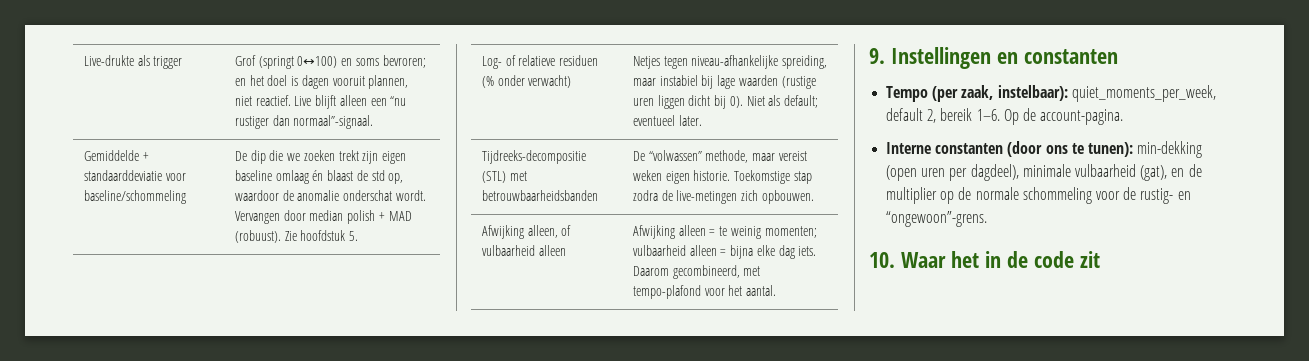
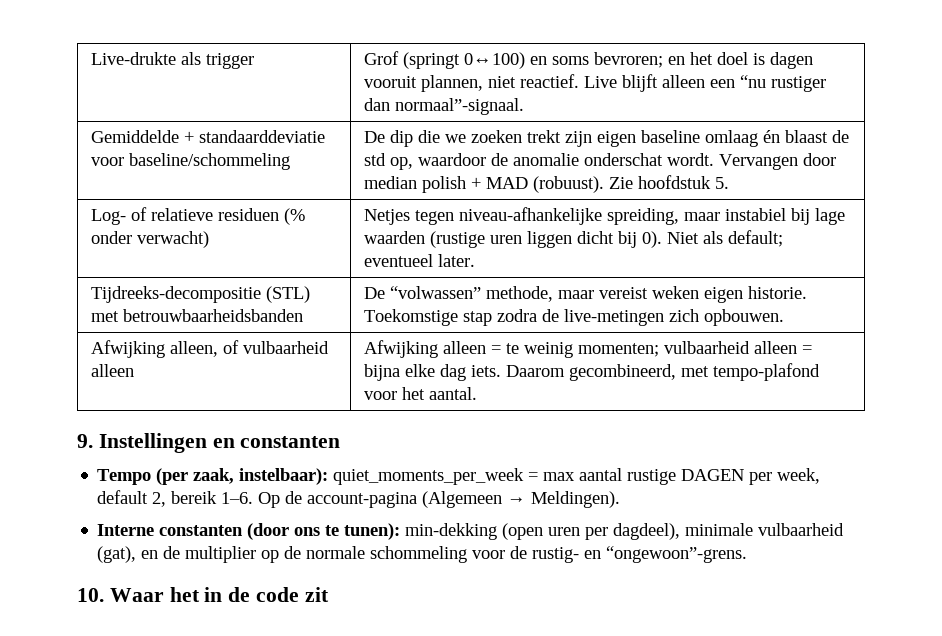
[1071,85,1216,102] quiet_moments_per_week, -> [333,468,821,485] quiet_moments_per_week = max aantal rustige DAGEN per week,
[1040,109,1124,125] account-pagina. -> [307,491,621,508] account-pagina (Algemeen → Meldingen).

